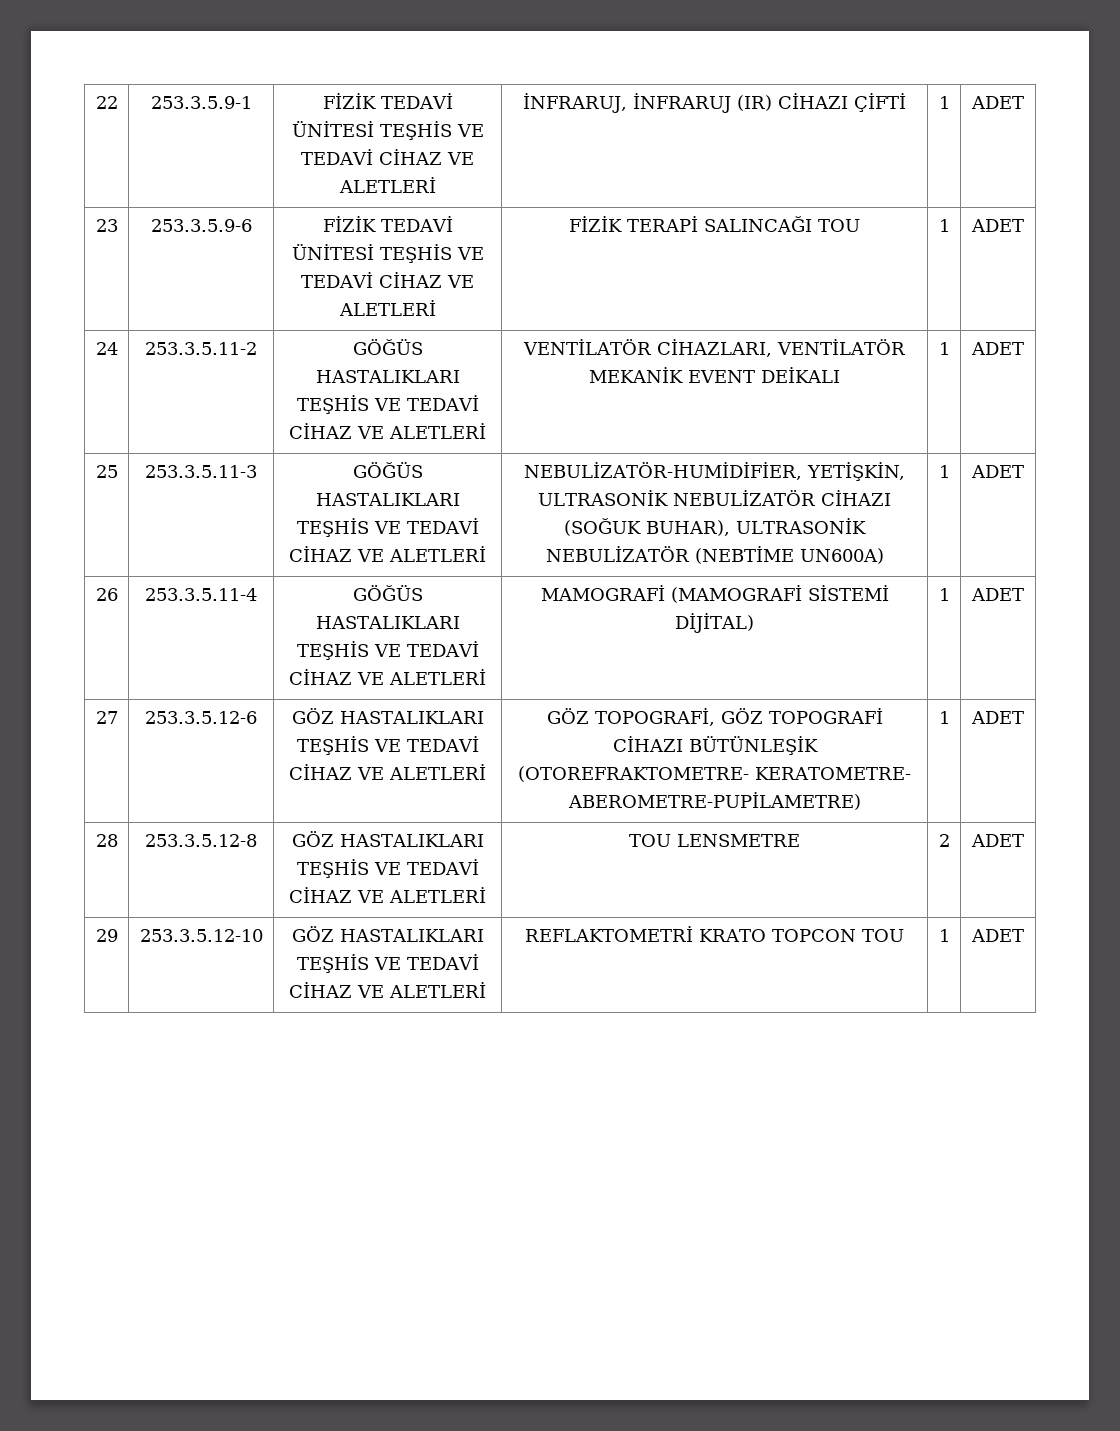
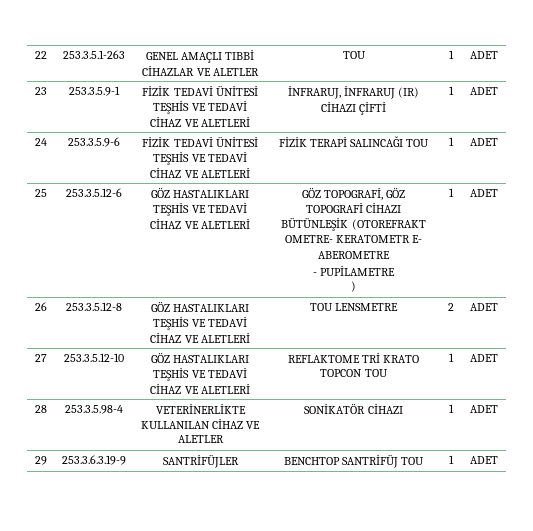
(118, 102) none -> [63,50,125,59] [145,49,255,63] [142,65,259,76] [342,51,366,59] [449,50,454,59] [469,51,498,59] [35,87,47,95] | 253.3.5.1-263 | GENEL AMAÇLI TIBBİ CİHAZLAR VE ALETLER | TOU | 1 | ADET // 23
[95,219,118,232] 23 -> [35,138,47,146] 24
[95,342,118,355] [145,342,257,355] [352,339,423,355] [315,370,460,383] [296,395,479,414] [289,423,486,439] [523,339,905,357] [589,367,840,383] [938,342,950,355] [971,342,1024,355] [95,465,118,478] [145,465,257,478] [352,462,423,478] [315,493,460,506] [296,518,479,537] [289,546,486,562] [523,462,906,481] [537,490,892,506] [564,518,867,536] [545,546,884,564] [938,465,950,478] [971,465,1024,478] [95,588,118,601] [145,588,257,601] [352,585,423,601] [315,616,460,629] [296,641,479,660] [289,669,486,685] [540,585,889,603] [675,613,755,633] [938,588,950,601] [971,588,1024,601] [95,711,118,724] 24 | 253.3.5.11-2 | GÖĞÜS HASTALIKLARI TEŞHİS VE TEDAVİ CİHAZ VE ALETLERİ | VENTİLATÖR CİHAZLARI, VENTİLATÖR MEKANİK EVENT DEİKALI | 1 | ADET // 25 | 253.3.5.11-3 | GÖĞÜS HASTALIKLARI TEŞHİS VE TEDAVİ CİHAZ VE ALETLERİ | NEBULİZATÖR-HUMİDİFİER, YETİŞKİN, ULTRASONİK NEBULİZATÖR CİHAZI (SOĞUK BUHAR), ULTRASONİK NEBULİZATÖR (NEBTİME UN600A) | 1 | ADET // 26 | 253.3.5.11-4 | GÖĞÜS HASTALIKLARI TEŞHİS VE TEDAVİ CİHAZ VE ALETLERİ | MAMOGRAFİ (MAMOGRAFİ SİSTEMİ DİJİTAL) | 1 | ADET // 27 -> [35,189,47,197] 25
[518,766,912,782] [567,792,861,810] [938,711,950,724] [971,711,1024,724] [95,834,118,847] (OTOREFRAKTOMETRE- KERATOMETRE- ABEROMETRE-PUPİLAMETRE) | 1 | ADET // 28 -> [351,219,426,230] [284,235,423,243] [318,251,390,259] [312,265,396,276] [351,281,356,292] [449,188,454,197] [469,189,498,197] [35,302,47,311] (OTOREFRAKT OMETRE- KERATOMETR E- ABEROMETRE // - PUPİLAMETRE // ) | 1 | ADET // 26
[95,929,118,942] 29 -> [35,354,47,362] 27
[525,926,694,942] REFLAKTOMETRİ -> [287,352,380,363] REFLAKTOME TRİ
(1024, 935) none -> [35,405,47,413] [65,405,123,414] [155,403,246,414] [140,418,261,429] [177,435,224,443] [304,403,403,414] [449,404,454,413] [469,405,498,413] [35,456,47,465] [62,455,126,465] [162,454,239,468] [283,454,425,468] [449,455,454,464] [469,456,498,464] // 28 | 253.3.5.98-4 | VETERİNERLİKTE KULLANILAN CİHAZ VE ALETLER | SONİKATÖR CİHAZI | 1 | ADET // 29 | 253.3.6.3.19-9 | SANTRİFÜJLER | BENCHTOP SANTRİFÜJ TOU | 1 | ADET

